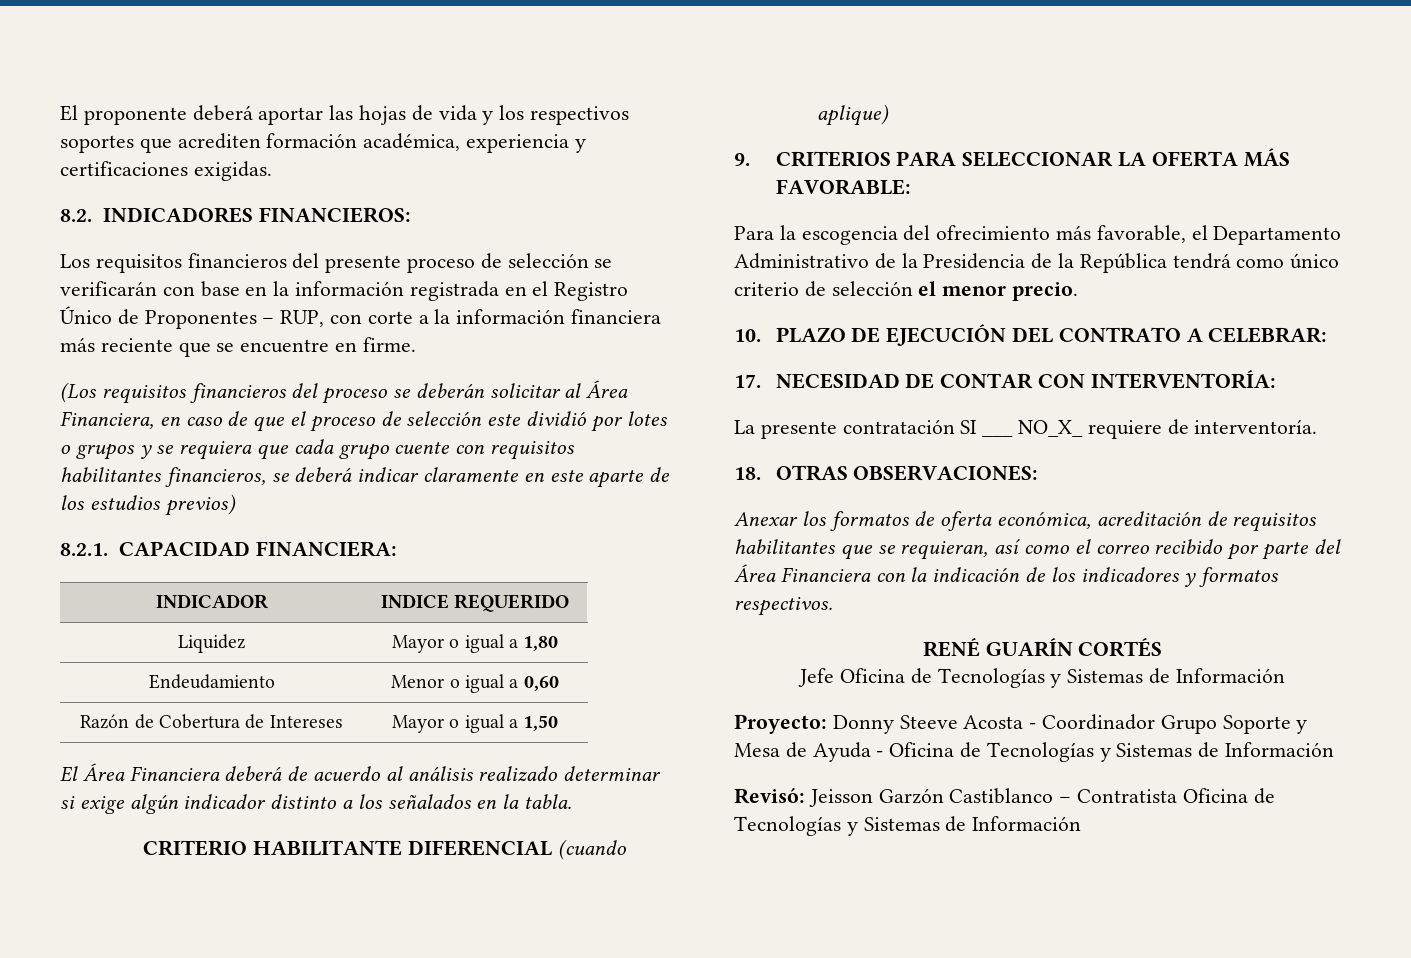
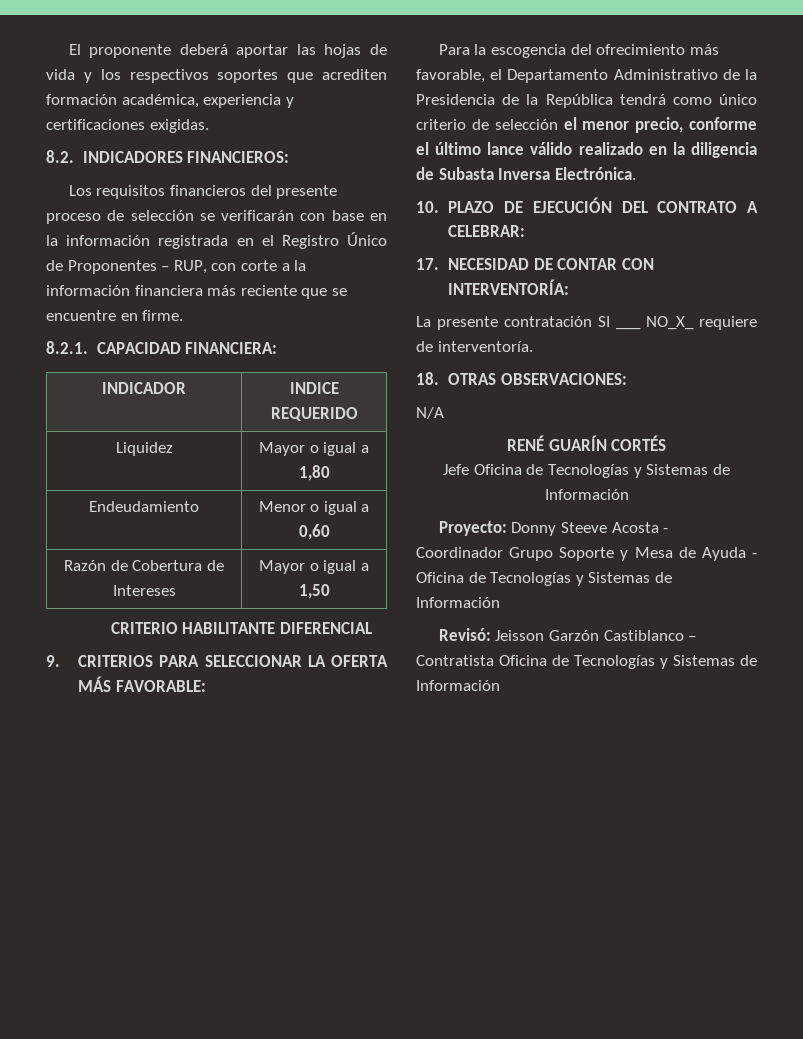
[60,380,629,404] [60,411,668,432] [60,439,576,460] [60,467,671,488] [60,494,236,516] // (Los requisitos financieros del proceso se deberán solicitar al Área Financiera, en caso de que el proceso de selección este dividió por lotes o grupos y se requiera que cada grupo cuente con requisitos habilitantes financieros, se deberá indicar claramente en este aparte de los estudios previos) -> (184, 315) none
[60,763,662,782] [60,794,573,814] // El Área Financiera deberá de acuerdo al análisis realizado determinar si exige algún indicador distinto a los señalados en la tabla. -> (330, 591) none
[557,839,626,860] [817,104,890,126] (cuando aplique) -> (372, 628) none
[1012,282,1079,301] precio. -> [635,117,757,133] [416,142,757,158] [416,167,636,180] precio, conforme el último lance válido realizado en la diligencia de Subasta Inversa Electrónica.
[734,511,1318,532] [734,539,1341,560] [734,564,1280,587] [734,597,833,616] Anexar los formatos de oferta económica, acreditación de requisitos habilitantes que se requieran, así como el correo recibido por parte del Área Financiera con la indicación de los indicadores y formatos respectivos. -> [416,407,444,419] N/A

